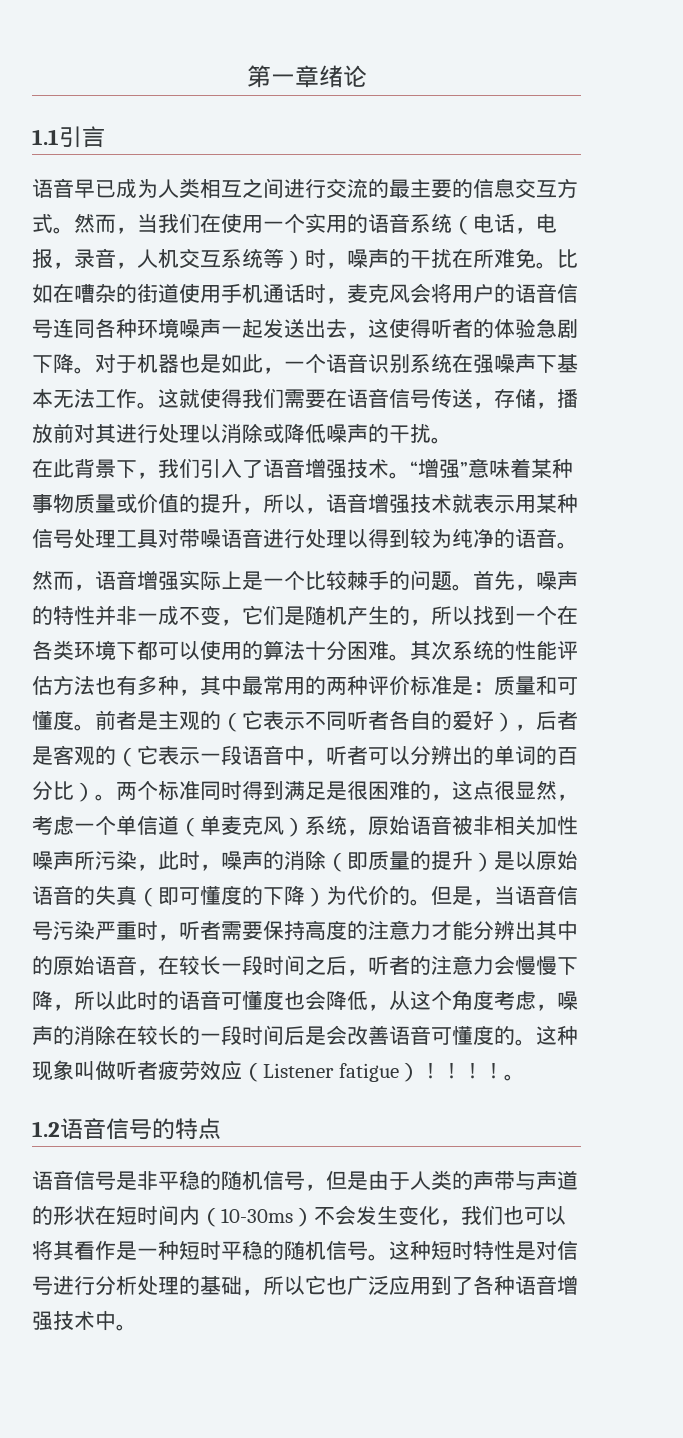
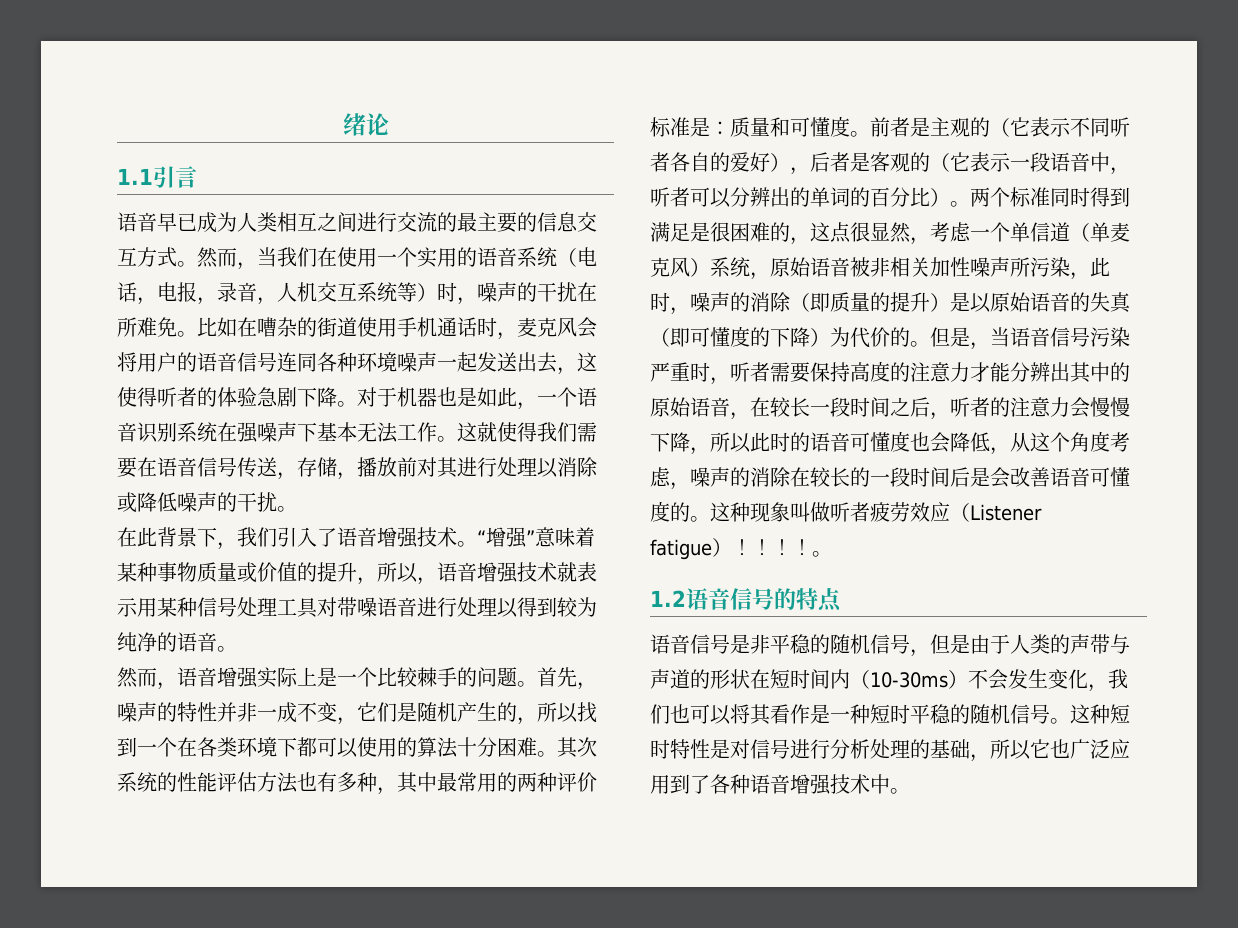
[246,65,319,88] 第一章 -> (342, 124) none

